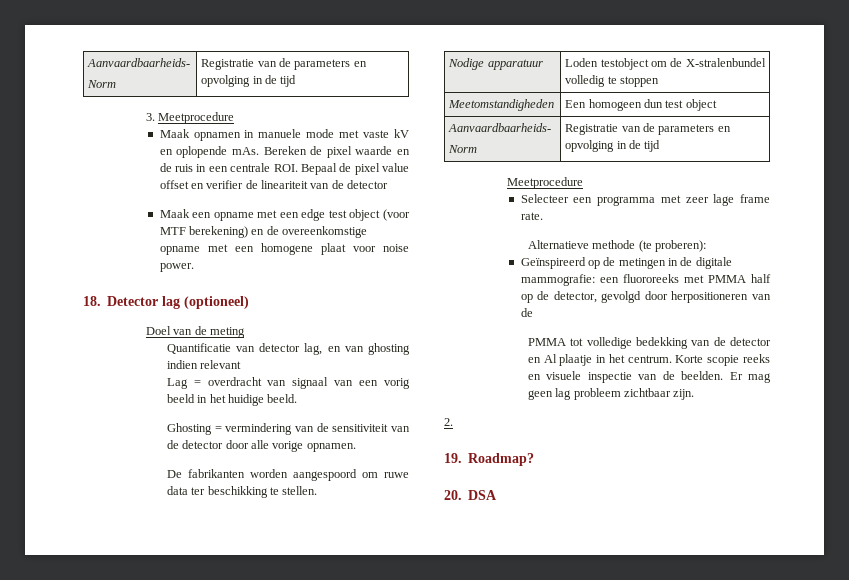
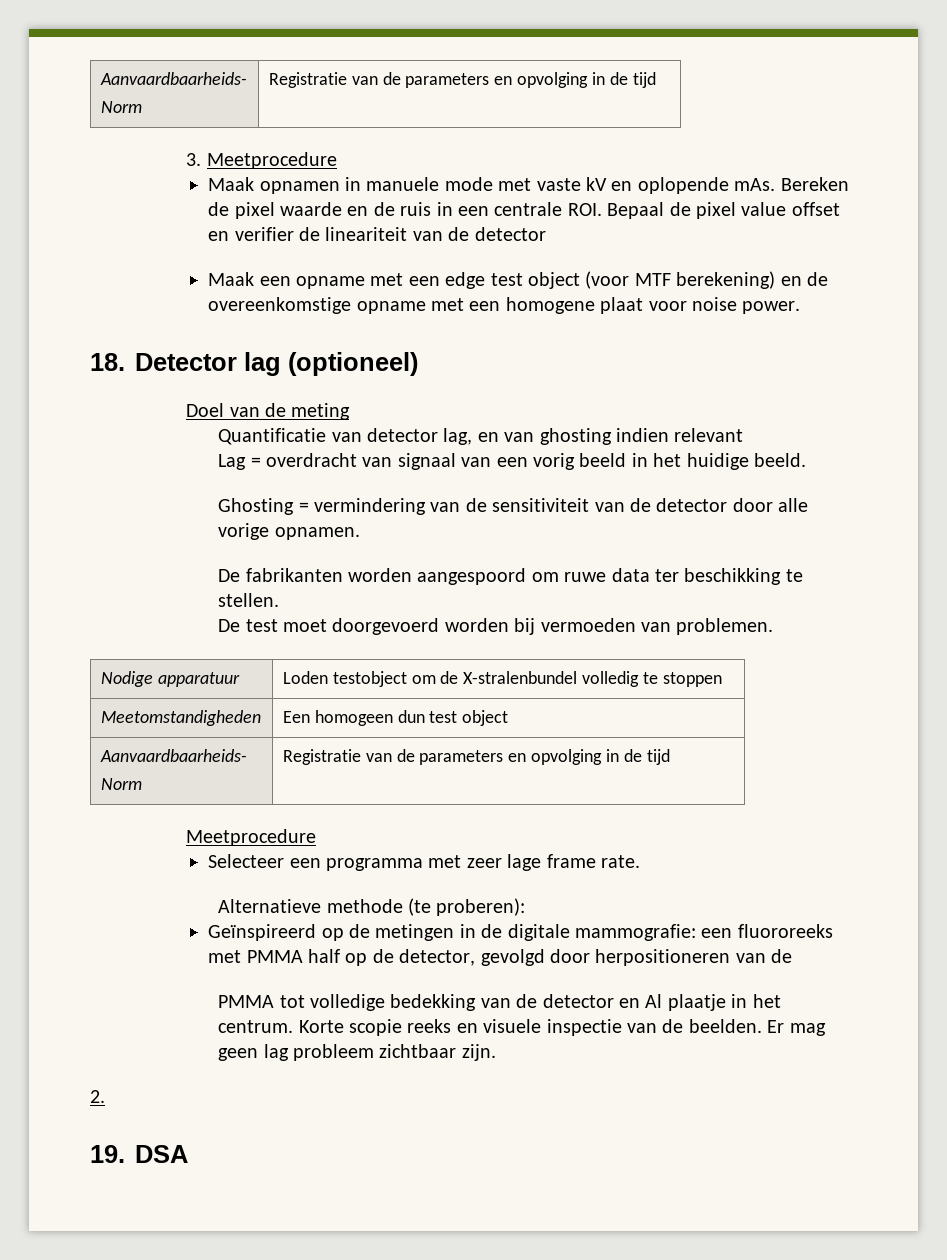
(318, 490) none -> [218,618,774,635] // De test moet doorgevoerd worden bij vermoeden van problemen.
[468,453,535,466] [444,490,462,500] Roadmap? // 20. -> (125, 1154) none

